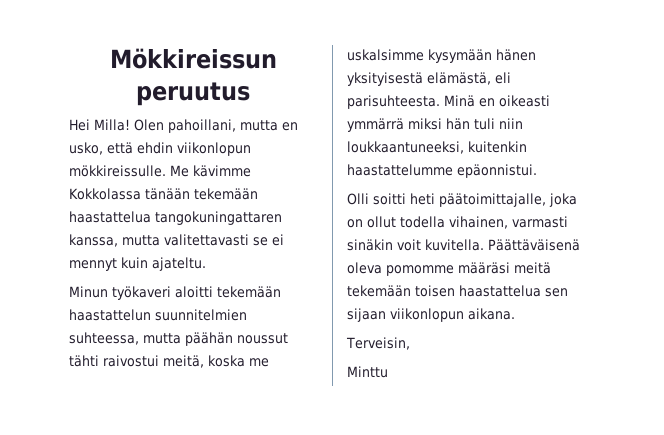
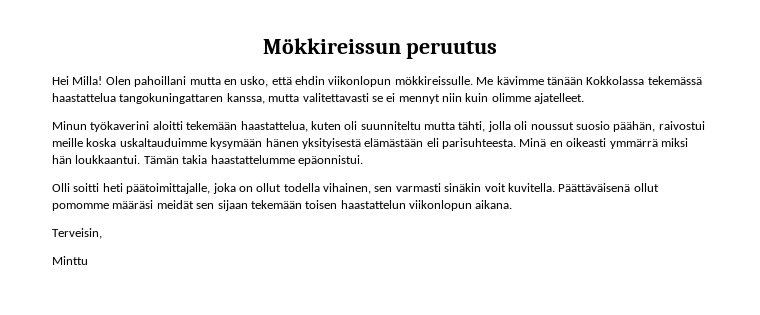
[168,119,236,133] pahoillani, -> [134,76,187,87] pahoillani
[69,188,258,200] Kokkolassa tänään tekemään -> [546,76,702,85] tänään Kokkolassa tekemässä
[121,257,206,271] kuin ajateltu. -> [442,93,585,104] niin kuin olimme ajatelleet.
[112,286,171,300] työkaveri -> [90,121,150,132] työkaverini
[69,309,247,321] [69,332,288,346] [69,355,269,368] [347,49,424,61] haastattelun suunnitelmien suhteessa, mutta päähän noussut tähti raivostui meitä, koska me uskalsimme -> [240,121,705,132] [52,138,207,147] haastattelua, kuten oli suunniteltu mutta tähti, jolla oli noussut suosio päähän, raivostui meille koska uskaltauduimme
[427,72,491,85] elämästä, -> [364,138,424,147] elämästään
[474,118,523,130] [347,141,527,154] tuli niin loukkaantuneeksi, kuitenkin -> [75,155,208,164] loukkaantui. Tämän takia
(508, 222) none -> [374,186,393,192] sen
[347,262,382,274] oleva -> [633,183,659,192] ollut
[514,262,551,274] [347,285,568,297] [347,308,386,322] meitä tekemään toisen haastattelua sen sijaan -> [156,200,406,211] meidät sen sijaan tekemään toisen haastattelun

